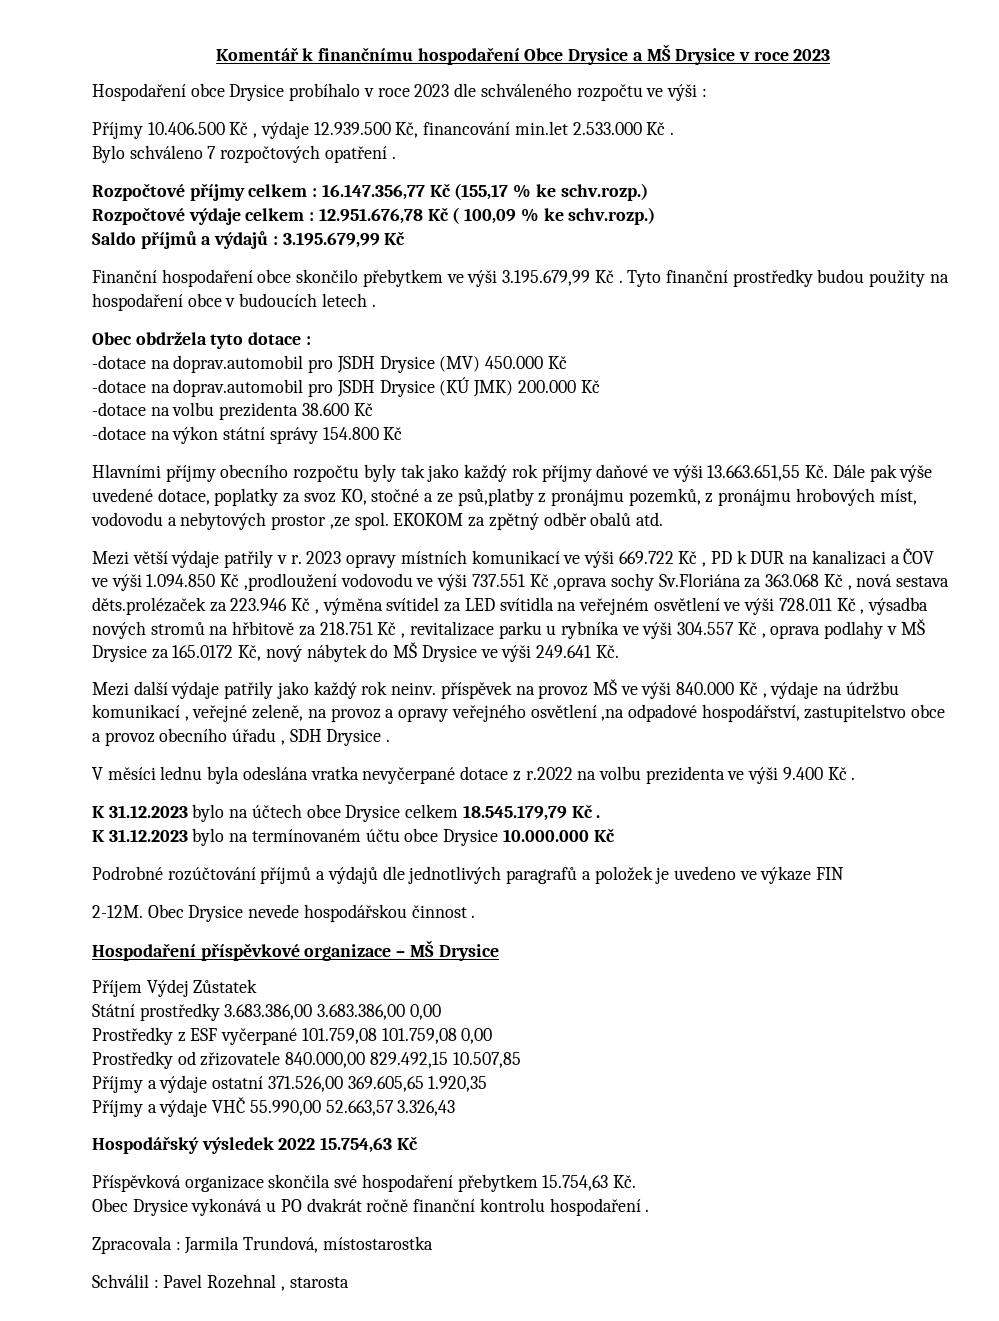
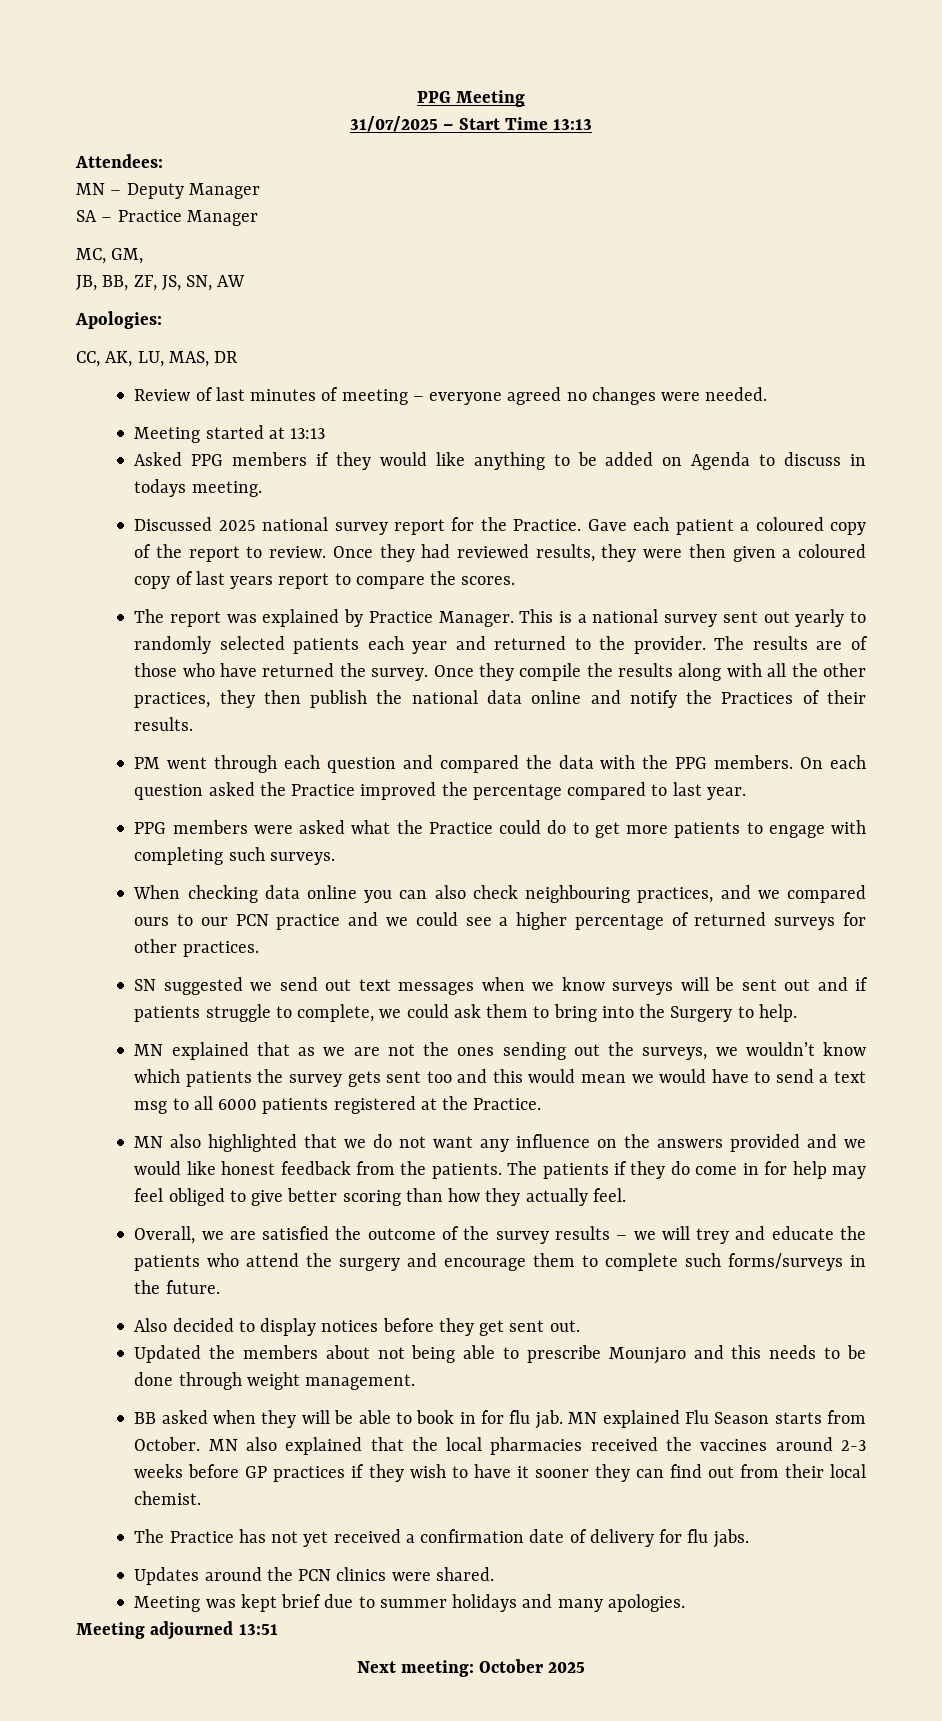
[215,44,831,65] [92,83,707,101] [92,121,674,139] [92,145,396,163] [92,183,648,201] [92,207,656,225] [92,231,406,249] [92,269,949,287] [92,293,376,311] [92,331,311,349] [92,355,567,373] [92,377,600,397] [92,402,373,420] [92,426,403,444] [92,464,933,482] [92,488,917,506] [91,512,663,530] [92,548,935,568] [91,573,950,591] [92,597,929,615] [92,619,925,639] [92,642,619,662] [92,679,899,699] [92,704,946,722] [92,728,391,746] [92,766,856,784] [92,804,601,822] [92,828,615,846] [92,866,845,884] [92,904,476,922] [92,940,499,961] [92,979,258,997] [92,1003,441,1021] [92,1027,493,1045] [92,1051,521,1069] [92,1075,488,1093] [92,1097,456,1117] [92,1136,418,1154] [92,1174,637,1192] [92,1198,650,1216] [92,1236,433,1254] [92,1274,349,1291] Komentář k finančnímu hospodaření Obce Drysice a MŠ Drysice v roce 2023 // Hospodaření obce Drysice probíhalo v roce 2023 dle schváleného rozpočtu ve výši : // Příjmy 10.406.500 Kč , výdaje 12.939.500 Kč, financování min.let 2.533.000 Kč . // Bylo schváleno 7 rozpočtových opatření . // Rozpočtové příjmy celkem : 16.147.356,77 Kč (155,17 % ke schv.rozp.) // Rozpočtové výdaje celkem : 12.951.676,78 Kč ( 100,09 % ke schv.rozp.) // Saldo příjmů a výdajů : 3.195.679,99 Kč // Finanční hospodaření obce skončilo přebytkem ve výši 3.195.679,99 Kč . Tyto finanční prostředky budou použity na hospodaření obce v budoucích letech . // Obec obdržela tyto dotace : // -dotace na doprav.automobil pro JSDH Drysice (MV) 450.000 Kč // -dotace na doprav.automobil pro JSDH Drysice (KÚ JMK) 200.000 Kč // -dotace na volbu prezidenta 38.600 Kč // -dotace na výkon státní správy 154.800 Kč // Hlavními příjmy obecního rozpočtu byly tak jako každý rok příjmy daňové ve výši 13.663.651,55 Kč. Dále pak výše uvedené dotace, poplatky za svoz KO, stočné a ze psů,platby z pronájmu pozemků, z pronájmu hrobových míst, vodovodu a nebytových prostor ,ze spol. EKOKOM za zpětný odběr obalů atd. // Mezi větší výdaje patřily v r. 2023 opravy místních komunikací ve výši 669.722 Kč , PD k DUR na kanalizaci a ČOV ve výši 1.094.850 Kč ,prodloužení vodovodu ve výši 737.551 Kč ,oprava sochy Sv.Floriána za 363.068 Kč , nová sestava děts.prolézaček za 223.946 Kč , výměna svítidel za LED svítidla na veřejném osvětlení ve výši 728.011 Kč , výsadba nových stromů na hřbitově za 218.751 Kč , revitalizace parku u rybníka ve výši 304.557 Kč , oprava podlahy v MŠ Drysice za 165.0172 Kč, nový nábytek do MŠ Drysice ve výši 249.641 Kč. // Mezi další výdaje patřily jako každý rok neinv. příspěvek na provoz MŠ ve výši 840.000 Kč , výdaje na údržbu komunikací , veřejné zeleně, na provoz a opravy veřejného osvětlení ,na odpadové hospodářství, zastupitelstvo obce a provoz obecního úřadu , SDH Drysice . // V měsíci lednu byla odeslána vratka nevyčerpané dotace z r.2022 na volbu prezidenta ve výši 9.400 Kč . // K 31.12.2023 bylo na účtech obce Drysice celkem 18.545.179,79 Kč . // K 31.12.2023 bylo na termínovaném účtu obce Drysice 10.000.000 Kč // Podrobné rozúčtování příjmů a výdajů dle jednotlivých paragrafů a položek je uvedeno ve výkaze FIN // 2-12M. Obec Drysice nevede hospodářskou činnost . // Hospodaření příspěvkové organizace – MŠ Drysice // Příjem Výdej Zůstatek // Státní prostředky 3.683.386,00 3.683.386,00 0,00 // Prostředky z ESF vyčerpané 101.759,08 101.759,08 0,00 // Prostředky od zřizovatele 840.000,00 829.492,15 10.507,85 // Příjmy a výdaje ostatní 371.526,00 369.605,65 1.920,35 // Příjmy a výdaje VHČ 55.990,00 52.663,57 3.326,43 // Hospodářský výsledek 2022 15.754,63 Kč // Příspěvková organizace skončila své hospodaření přebytkem 15.754,63 Kč. // Obec Drysice vykonává u PO dvakrát ročně finanční kontrolu hospodaření . // Zpracovala : Jarmila Trundová, místostarostka // Schválil : Pavel Rozehnal , starosta -> [416,90,526,107] [349,116,593,132] [75,154,163,168] [76,183,260,199] [76,210,258,226] [76,248,144,264] [76,275,246,291] [75,311,162,329] [76,351,239,367] [134,387,768,405] [134,425,326,443] [134,452,866,470] [134,479,262,497] [134,517,866,535] [134,544,866,562] [134,571,516,589] [134,609,866,627] [134,636,869,654] [134,663,866,681] [134,690,866,708] [134,717,194,731] [134,755,866,773] [134,782,746,800] [134,820,866,838] [134,847,335,865] [133,885,866,903] [134,912,866,930] [134,939,259,957] [134,977,869,995] [134,1004,798,1022] [134,1042,866,1060] [134,1069,866,1087] [134,1096,542,1114] [134,1134,866,1152] [134,1161,867,1179] [134,1188,626,1206] [134,1226,867,1244] [134,1253,866,1271] [134,1280,220,1294] [134,1318,580,1336] [134,1345,867,1364] [134,1372,416,1390] [134,1410,867,1429] [134,1437,866,1455] [134,1464,866,1482] [134,1491,202,1505] [134,1529,749,1548] [134,1567,494,1585] [134,1594,685,1612] [76,1621,278,1640] [356,1659,586,1677] PPG Meeting // 31/07/2025 – Start Time 13:13 // Attendees: // MN – Deputy Manager // SA – Practice Manager // MC, GM, // JB, BB, ZF, JS, SN, AW // Apologies: // CC, AK, LU, MAS, DR // Review of last minutes of meeting – everyone agreed no changes were needed. // Meeting started at 13:13 // Asked PPG members if they would like anything to be added on Agenda to discuss in todays meeting. // Discussed 2025 national survey report for the Practice. Gave each patient a coloured copy of the report to review. Once they had reviewed results, they were then given a coloured copy of last years report to compare the scores. // The report was explained by Practice Manager. This is a national survey sent out yearly to randomly selected patients each year and returned to the provider. The results are of those who have returned the survey. Once they compile the results along with all the other practices, they then publish the national data online and notify the Practices of their results. // PM went through each question and compared the data with the PPG members. On each question asked the Practice improved the percentage compared to last year. // PPG members were asked what the Practice could do to get more patients to engage with completing such surveys. // When checking data online you can also check neighbouring practices, and we compared ours to our PCN practice and we could see a higher percentage of returned surveys for other practices. // SN suggested we send out text messages when we know surveys will be sent out and if patients struggle to complete, we could ask them to bring into the Surgery to help. // MN explained that as we are not the ones sending out the surveys, we wouldn’t know which patients the survey gets sent too and this would mean we would have to send a text msg to all 6000 patients registered at the Practice. // MN also highlighted that we do not want any influence on the answers provided and we would like honest feedback from the patients. The patients if they do come in for help may feel obliged to give better scoring than how they actually feel. // Overall, we are satisfied the outcome of the survey results – we will trey and educate the patients who attend the surgery and encourage them to complete such forms/surveys in the future. // Also decided to display notices before they get sent out. // Updated the members about not being able to prescribe Mounjaro and this needs to be done through weight management. // BB asked when they will be able to book in for flu jab. MN explained Flu Season starts from October. MN also explained that the local pharmacies received the vaccines around 2-3 weeks before GP practices if they wish to have it sooner they can find out from their local chemist. // The Practice has not yet received a confirmation date of delivery for flu jabs. // Updates around the PCN clinics were shared. // Meeting was kept brief due to summer holidays and many apologies. // Meeting adjourned 13:51 // Next meeting: October 2025

